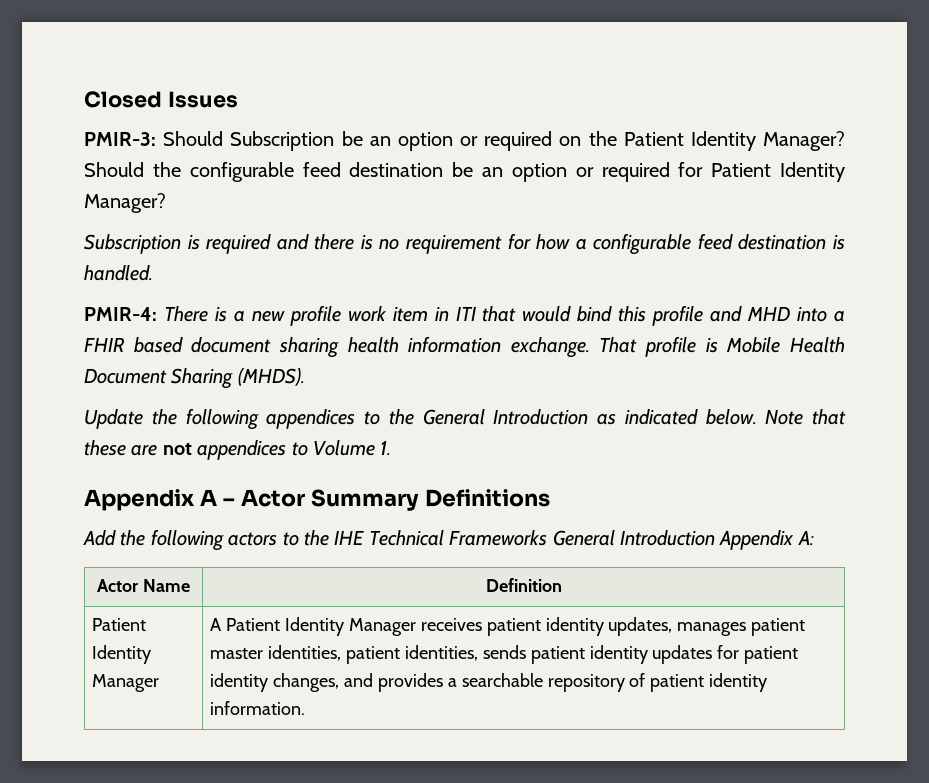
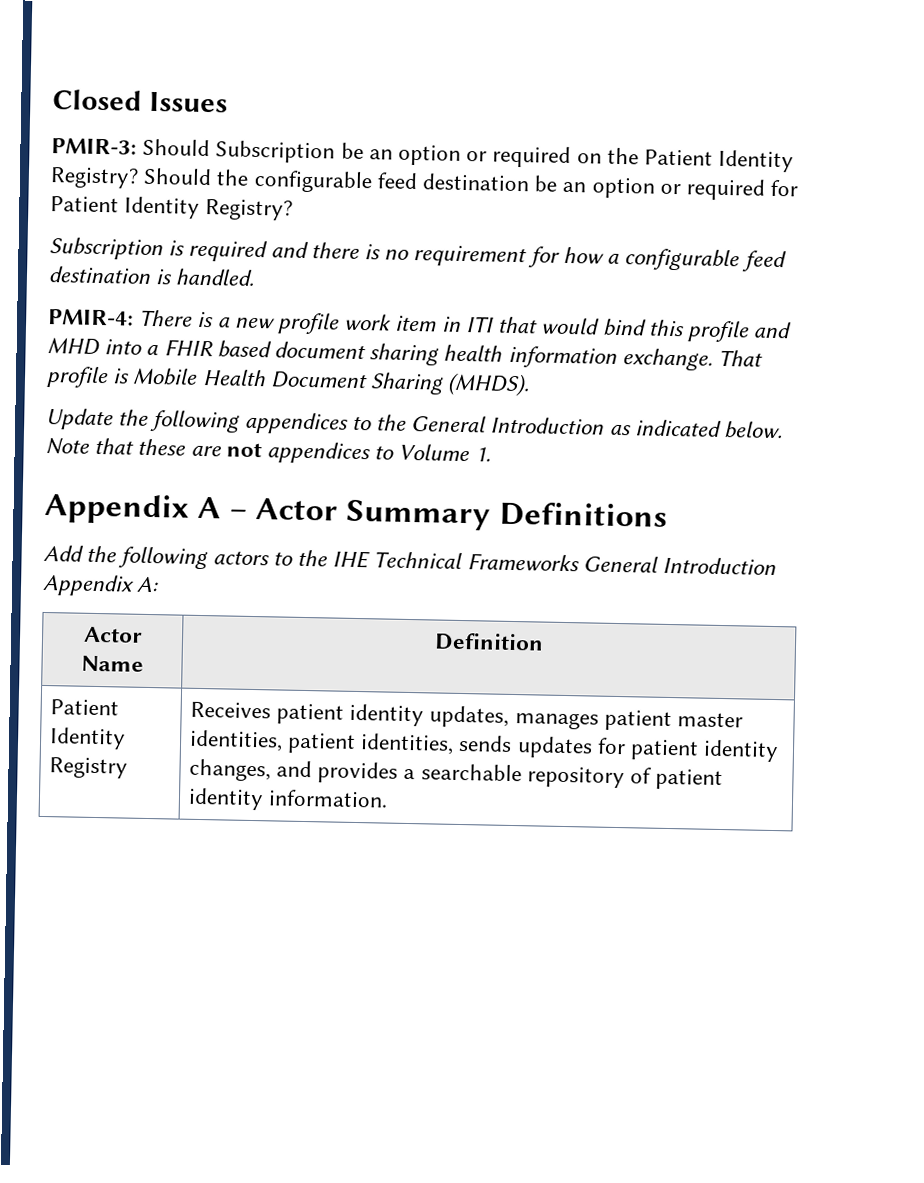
[763,131,846,151] Manager? -> [50,167,139,189] Registry?
[84,193,166,213] Manager? -> [205,199,294,221] Registry?
[92,674,160,692] [210,617,482,636] Manager | A Patient Identity Manager receives -> [48,757,128,779] [189,701,271,719] Registry | Receives
[530,645,648,664] patient identity -> (513, 743) none

